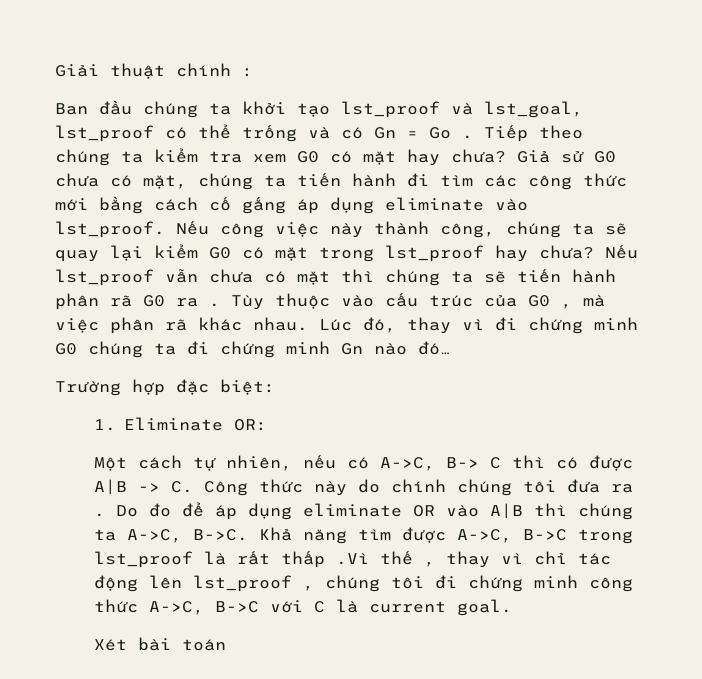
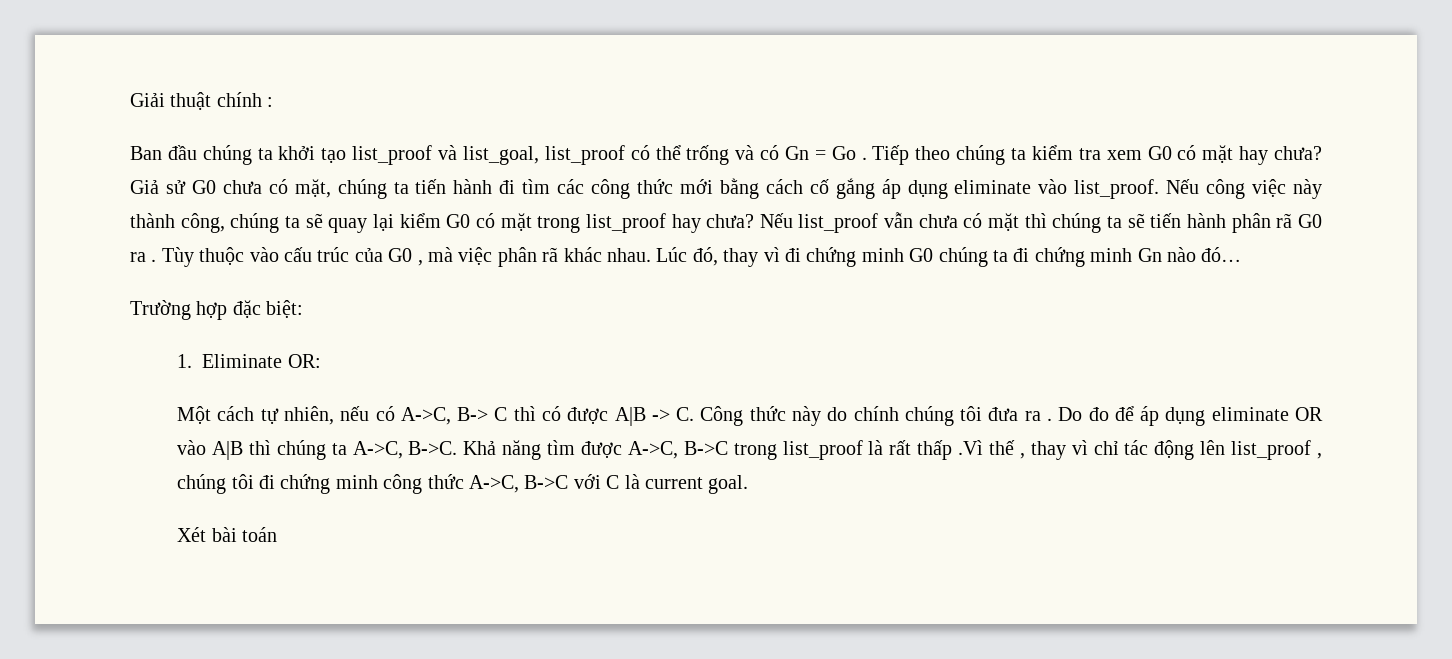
[341,101,583,118] [55,125,154,142] lst_proof và lst_goal, lst_proof -> [352,145,625,165] list_proof và list_goal, list_proof
[55,221,165,238] lst_proof. -> [1074,179,1160,199] list_proof.
[385,245,484,262] lst_proof -> [585,213,666,233] list_proof
[55,269,154,286] lst_proof -> [798,213,879,233] list_proof
[94,551,194,568] lst_proof -> [782,440,863,460] list_proof
[193,575,293,592] lst_proof -> [1231,440,1312,460] list_proof

